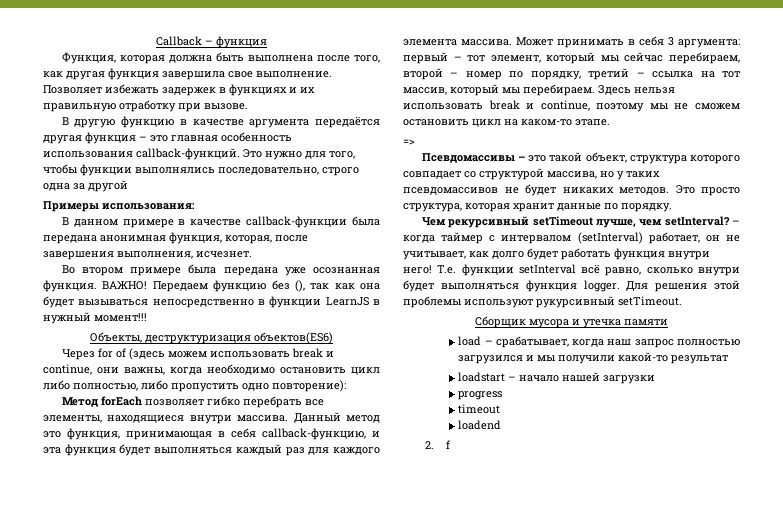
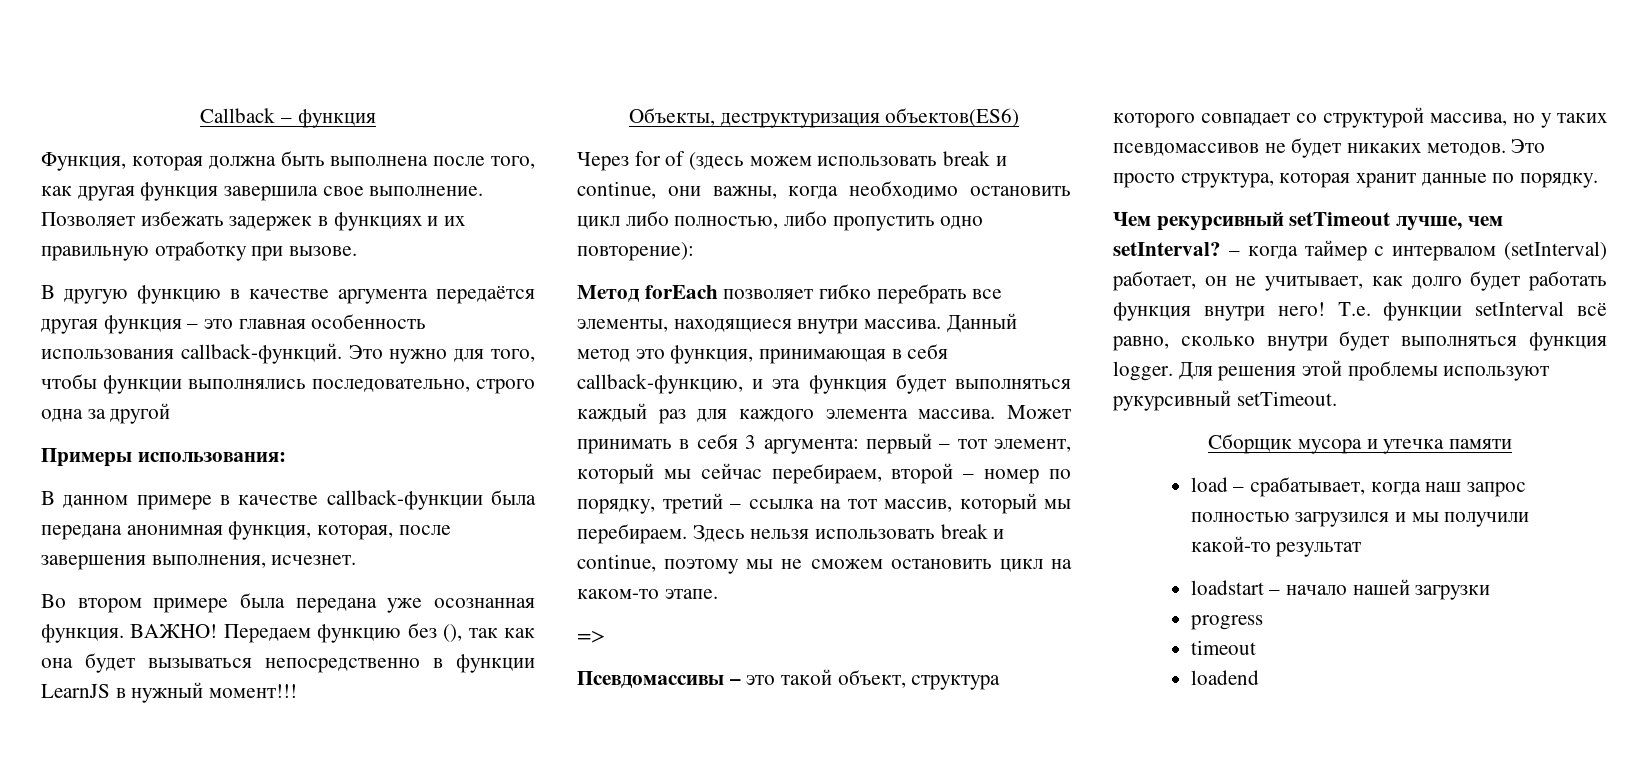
[424,440,451,449] // 2. f -> (1259, 677) none

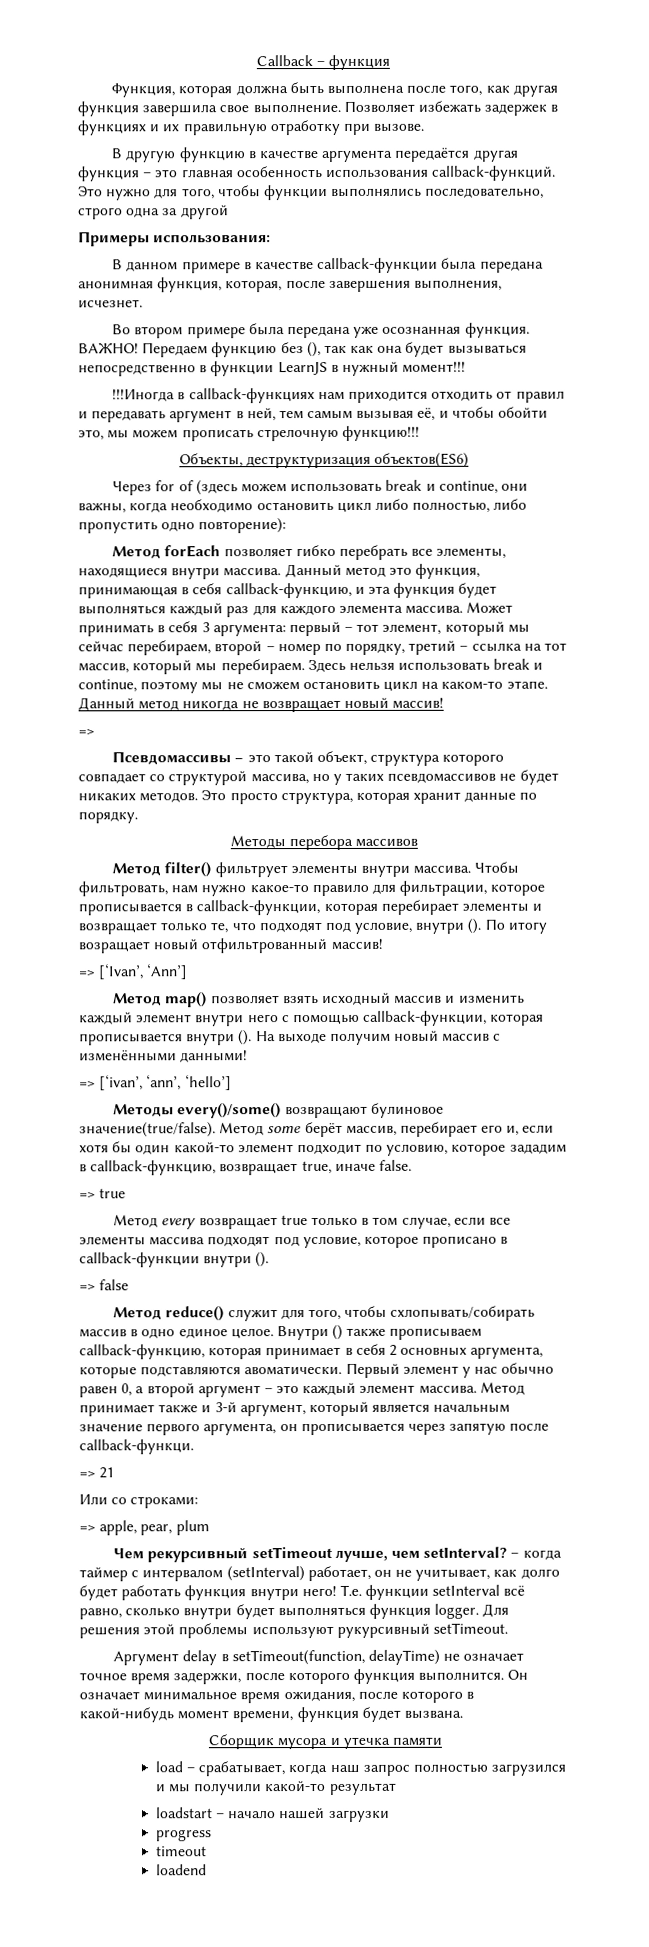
(298, 691) none -> [112,388,565,404] [78,406,549,423] [78,425,420,442] // !!!Иногда в callback-функциях нам приходится отходить от правил и передавать аргумент в ней, тем самым вызывая её, и чтобы обойти это, мы можем прописать стрелочную функцию!!!
(718, 594) none -> [78,697,445,713] Данный метод никогда не возвращает новый массив!
(1599, 180) none -> [229,834,419,851] [112,861,520,878] [78,880,546,897] [78,899,543,916] [78,918,547,935] [78,937,383,954] [78,963,189,980] [113,992,525,1008] [79,1010,545,1027] [79,1030,502,1046] [79,1050,249,1063] [79,1074,232,1091] [113,1102,444,1119] [79,1121,555,1138] [79,1141,567,1156] [79,1159,412,1176] [79,1188,127,1199] [113,1214,511,1230] [79,1235,509,1249] [79,1252,270,1268] [79,1279,130,1291] [113,1305,536,1322] [79,1324,483,1341] [79,1343,544,1360] [79,1362,555,1379] [79,1381,525,1398] [79,1401,511,1417] [79,1422,550,1436] [79,1439,194,1455] [79,1467,115,1479] [79,1494,199,1509] [79,1520,210,1536] // Методы перебора массивов // Метод filter() фильтрует элементы внутри массива. Чтобы фильтровать, нам нужно какое-то правило для фильтрации, которое прописывается в callback-функции, которая перебирает элементы и возвращает только те, что подходят под условие, внутри (). По итогу возращает новый отфильтрованный массив! // => [‘Ivan’, ‘Ann’] // Метод map() позволяет взять исходный массив и изменить каждый элемент внутри него с помощью callback-функции, которая прописывается внутри (). На выходе получим новый массив с изменёнными данными! // => [‘ivan’, ‘ann’, ‘hello’] // Методы every()/some() возвращают булиновое значение(true/false). Метод some берёт массив, перебирает его и, если хотя бы один какой-то элемент подходит по условию, которое зададим в callback-функцию, возвращает true, иначе false. // => true // Метод every возвращает true только в том случае, если все элементы массива подходят под условие, которое прописано в callback-функции внутри (). // => false // Метод reduce() служит для того, чтобы схлопывать/собирать массив в одно единое целое. Внутри () также прописываем callback-функцию, которая принимает в себя 2 основных аргумента, которые подставляются авоматически. Первый элемент у нас обычно равен 0, а второй аргумент – это каждый элемент массива. Метод принимает также и 3-й аргумент, который является начальным значение первого аргумента, он прописывается через запятую после callback-функци. // => 21 // Или со строками: // => apple, pear, plum
(1337, 398) none -> [113,1649,525,1666] [79,1668,529,1685] [79,1690,475,1704] [79,1706,463,1723] // Аргумент delay в setTimeout(function, delayTime) не означает точное время задержки, после которого функция выполнится. Он означает минимальное время ожидания, после которого в какой-нибудь момент времени, функция будет вызвана.

